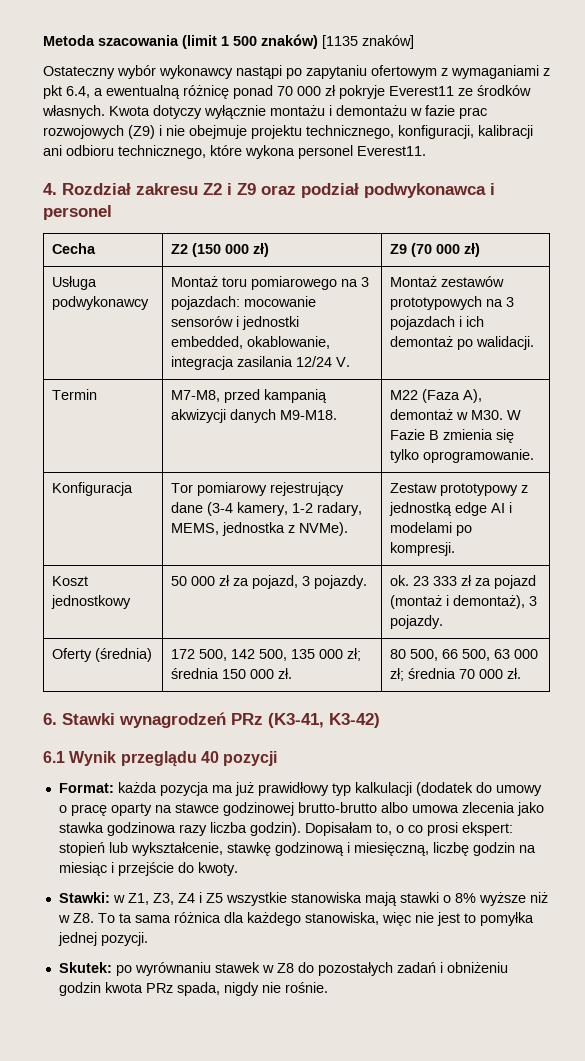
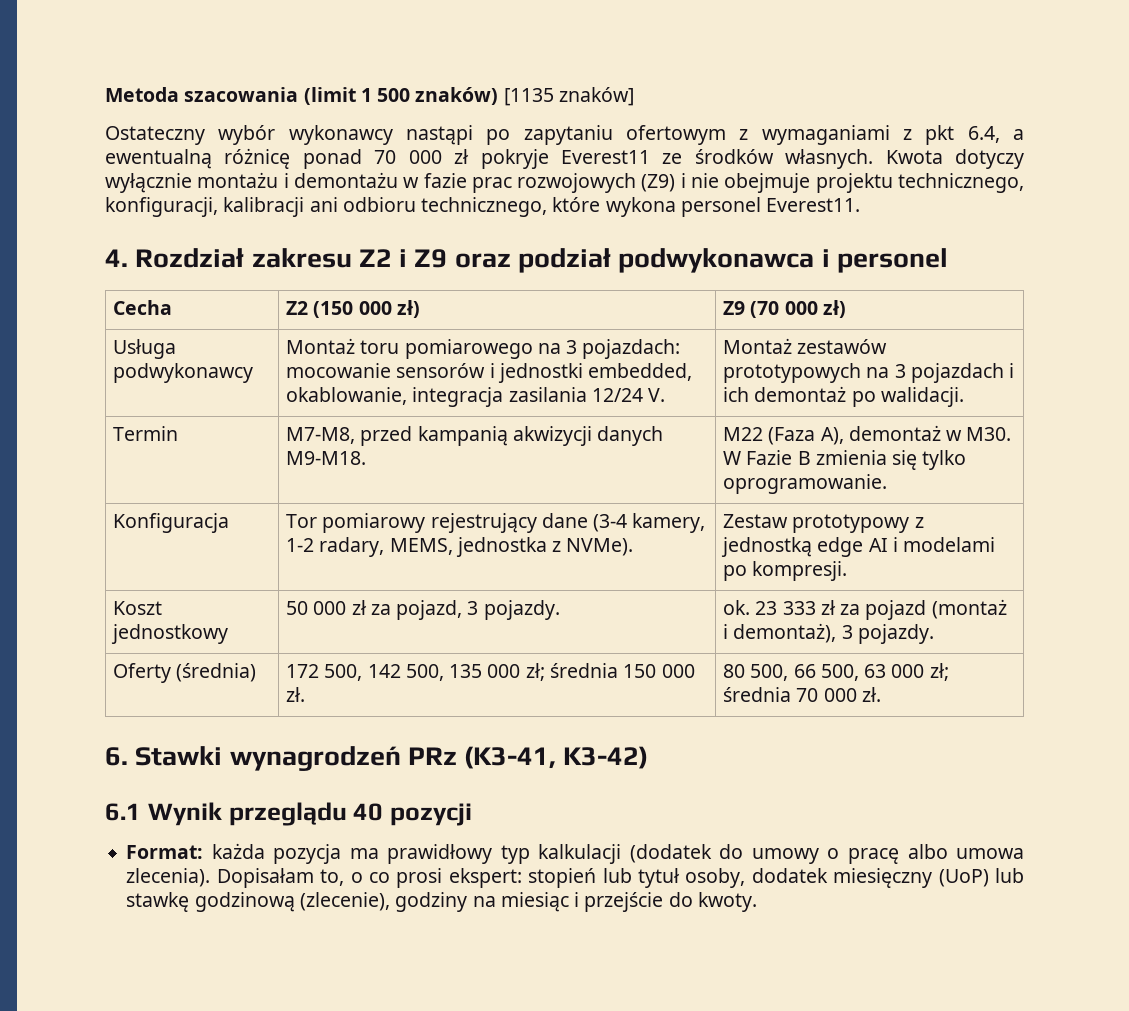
[234,782,254,796] już -> (379, 853) none
[110,802,544,816] [58,822,301,836] oparty na stawce godzinowej brutto-brutto albo umowa zlecenia jako stawka godzinowa razy liczba godzin). -> [907,844,1024,859] [126,868,211,887] albo umowa zlecenia).
[130,842,515,856] wykształcenie, stawkę godzinową i miesięczną, liczbę godzin -> [638,868,1024,888] [126,892,468,912] tytuł osoby, dodatek miesięczny (UoP) lub stawkę godzinową (zlecenie), godziny
[58,892,548,906] [57,912,534,926] [57,932,148,946] [58,962,508,976] [58,982,328,996] // Stawki: w Z1, Z3, Z4 i Z5 wszystkie stanowiska mają stawki o 8% wyższe niż w Z8. To ta sama różnica dla każdego stanowiska, więc nie jest to pomyłka jednej pozycji. // Skutek: po wyrównaniu stawek w Z8 do pozostałych zadań i obniżeniu godzin kwota PRz spada, nigdy nie rośnie. -> (757, 902) none

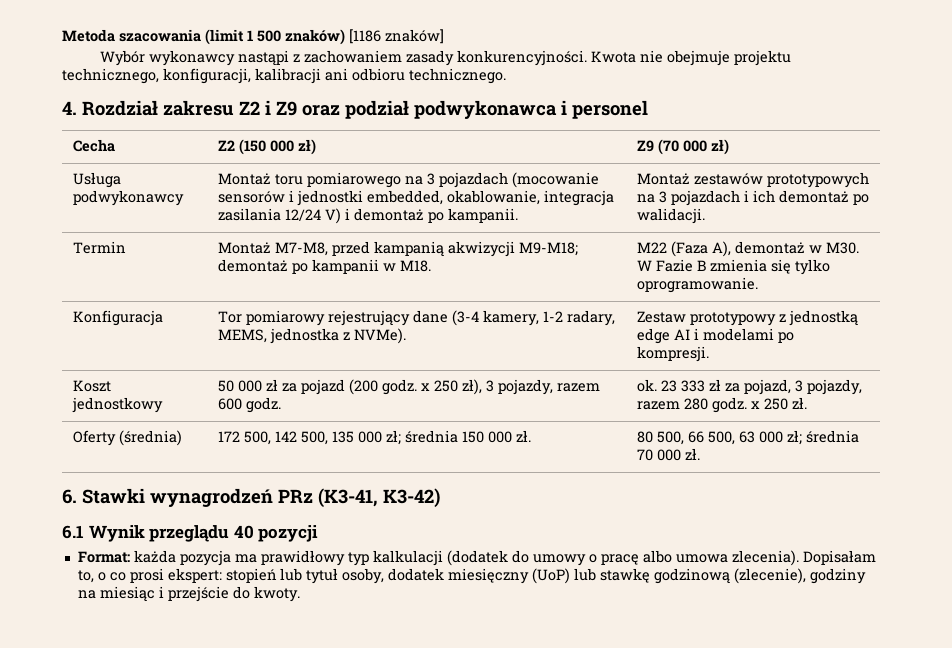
[503,88,554,106] [1135 -> [349,29,381,44] [1186
[105,125,1025,145] [105,148,1024,169] [105,172,686,193] Ostateczny wybór wykonawcy nastąpi po zapytaniu ofertowym z wymaganiami z pkt 6.4, a ewentualną różnicę ponad 70 000 zł pokryje Everest11 ze środków własnych. Kwota dotyczy wyłącznie montażu i demontażu w fazie prac rozwojowych (Z9) i -> [99,50,636,66] Wybór wykonawcy nastąpi z zachowaniem zasady konkurencyjności. Kwota
[421,197,861,217] technicznego, które wykona personel Everest11. -> [409,68,506,84] technicznego.
[582,339,681,359] [286,363,392,378] pojazdach: mocowanie -> [438,172,599,188] pojazdach (mocowanie
[648,388,666,402] V. -> [324,208,518,224] V) i demontaż po kampanii.
(179, 433) none -> [217,242,271,254] Montaż
[597,426,664,446] [286,451,367,465] danych M9-M18. -> [518,242,578,256] [217,259,431,274] M9-M18; demontaż po kampanii w M18.
[396,600,560,620] pojazd, 3 pojazdy. -> [300,379,600,395] [217,397,281,413] pojazd (200 godz. x 250 zł), 3 pojazdy, razem 600 godz.
[865,599,1007,620] [723,623,934,644] pojazd (montaż i demontaż), 3 pojazdy. -> [743,379,862,395] [636,397,807,413] pojazd, 3 pojazdy, razem 280 godz. x 250 zł.

